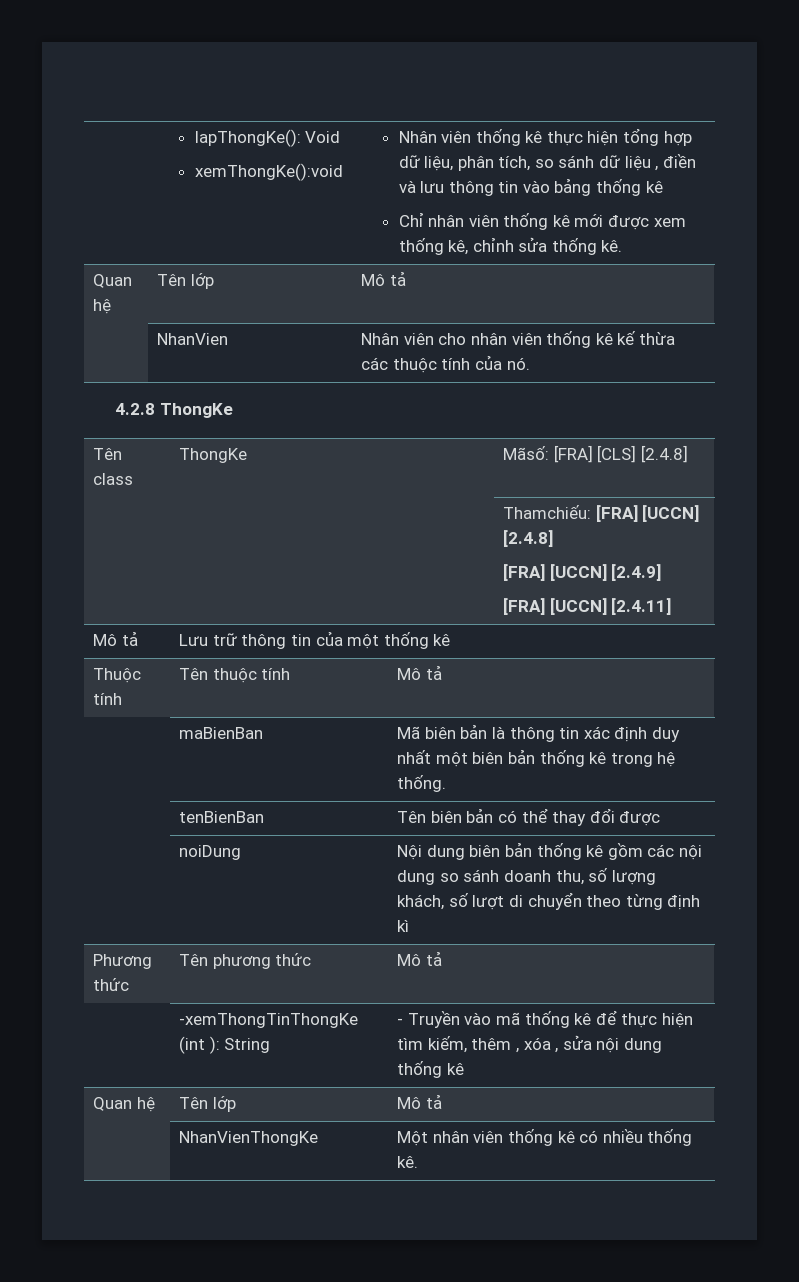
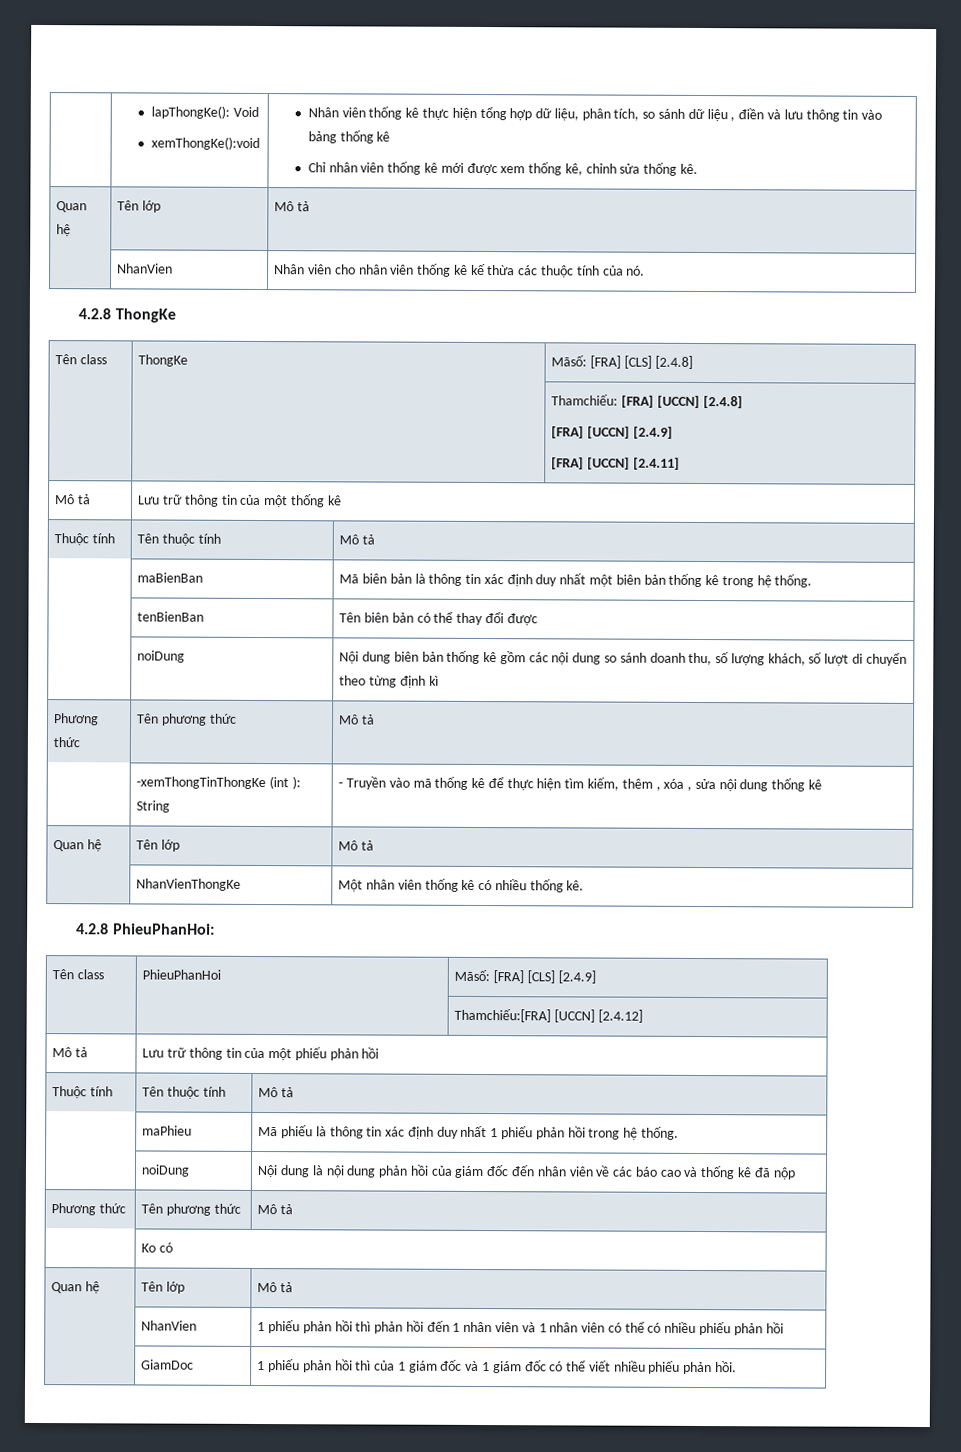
(419, 1162) none -> [76,923,215,935] [52,969,104,980] [142,969,222,980] [454,969,596,984] [454,1008,643,1023] [52,1047,88,1058] [142,1047,380,1061] [52,1086,113,1099] [142,1086,226,1099] [258,1086,294,1098] [142,1125,193,1136] [258,1125,679,1140] [141,1164,191,1177] [257,1164,796,1180] [51,1203,126,1216] [141,1203,241,1216] [257,1203,293,1215] [141,1242,173,1253] [51,1281,100,1294] [141,1281,185,1294] [257,1281,293,1293] [141,1320,198,1331] [257,1320,784,1336] [141,1359,195,1370] [257,1359,738,1375] // 4.2.8 PhieuPhanHoi: // Tên class | PhieuPhanHoi | Mãsố: [FRA] [CLS] [2.4.9] // | | Thamchiếu:[FRA] [UCCN] [2.4.12] // Mô tả | Lưu trữ thông tin của một phiếu phản hồi // Thuộc tính | Tên thuộc tính | Mô tả // | maPhieu | Mã phiếu là thông tin xác định duy nhất 1 phiếu phản hồi trong hệ thống. // | noiDung | Nội dung là nội dung phản hồi của giám đốc đến nhân viên về các báo cao và thống kê đã nộp // Phương thức | Tên phương thức | Mô tả // | Ko có // Quan hệ | Tên lớp | Mô tả // | NhanVien | 1 phiếu phản hồi thì phản hồi đến 1 nhân viên và 1 nhân viên có thể có nhiều phiếu phản hồi // | GiamDoc | 1 phiếu phản hồi thì của 1 giám đốc và 1 giám đốc có thể viết nhiều phiếu phản hồi.

